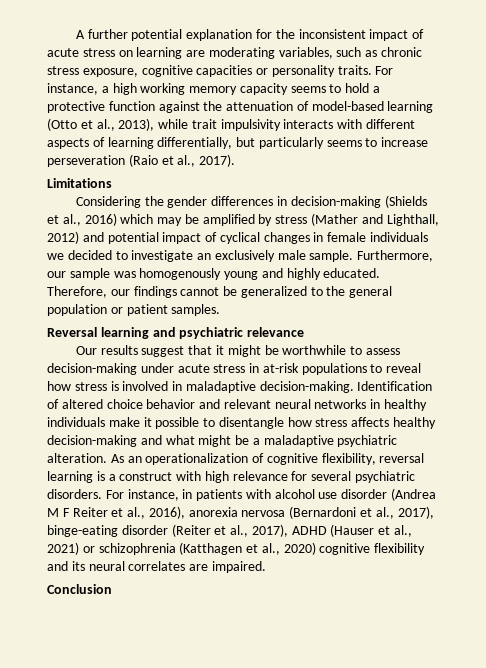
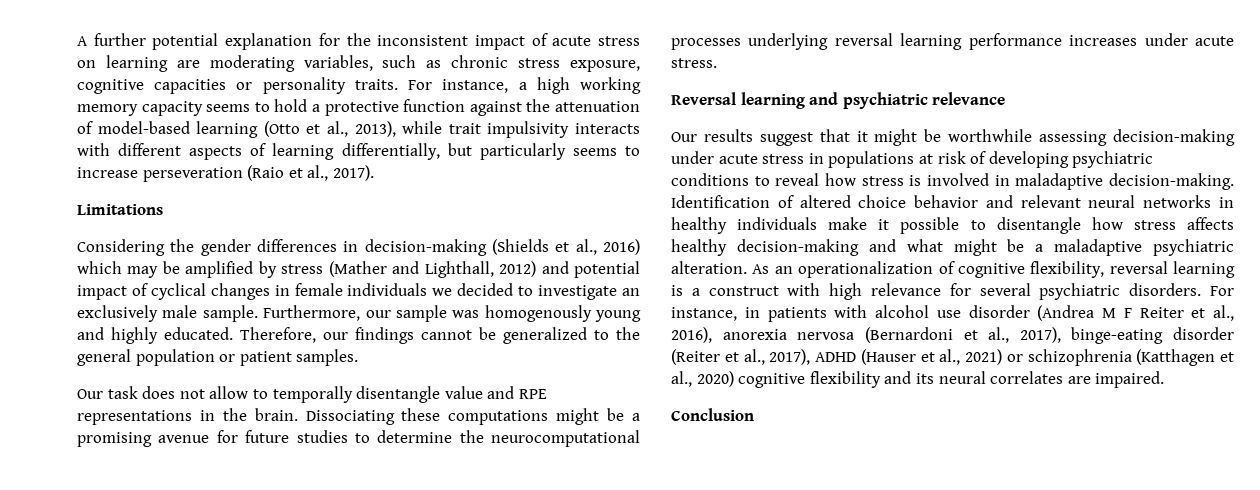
(221, 310) none -> [77,386,547,403] [77,408,640,425] [77,430,640,447] [671,33,1234,50] [671,58,717,68] // Our task does not allow to temporally disentangle value and RPE representations in the brain. Dissociating these computations might be a promising avenue for future studies to determine the neurocomputational processes underlying reversal learning performance increases under acute stress.
[350,346,400,355] to assess -> [1039,131,1108,146] assessing
[262,363,367,375] at-risk populations -> [828,151,1154,168] [671,173,749,186] populations at risk of developing psychiatric conditions

